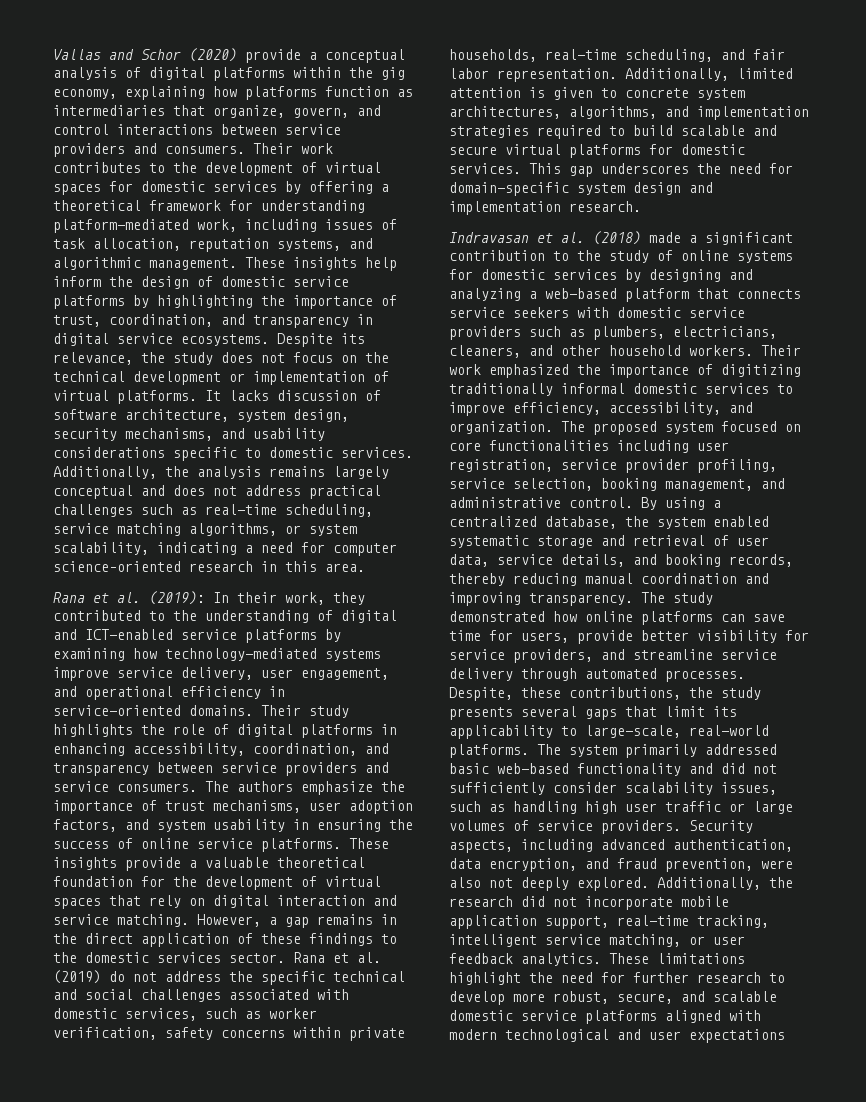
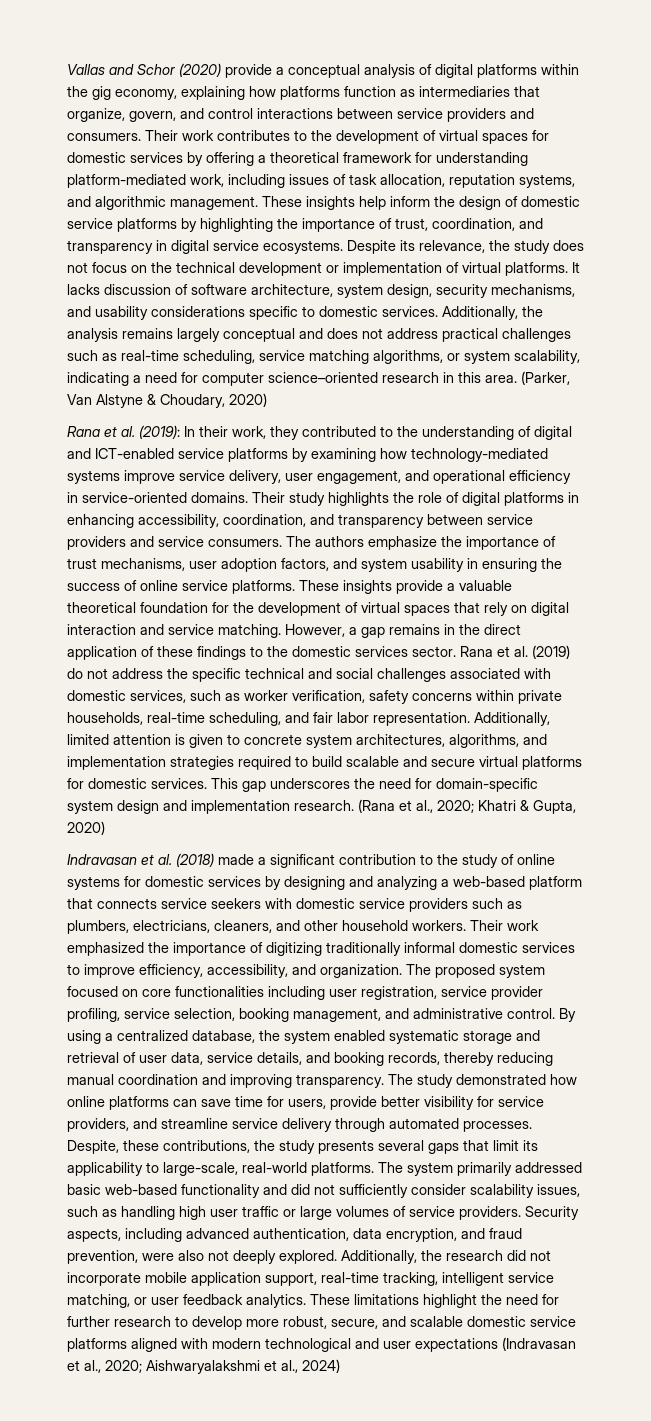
(365, 567) none -> [521,371,570,385] [67,393,267,408] (Parker, Van Alstyne & Choudary, 2020)
(641, 206) none -> [358,799,576,814] [67,821,105,835] (Rana et al., 2020; Khatri & Gupta, 2020)
(785, 1036) none -> [502,1337,576,1351] [67,1359,340,1374] (Indravasan et al., 2020; Aishwaryalakshmi et al., 2024)

